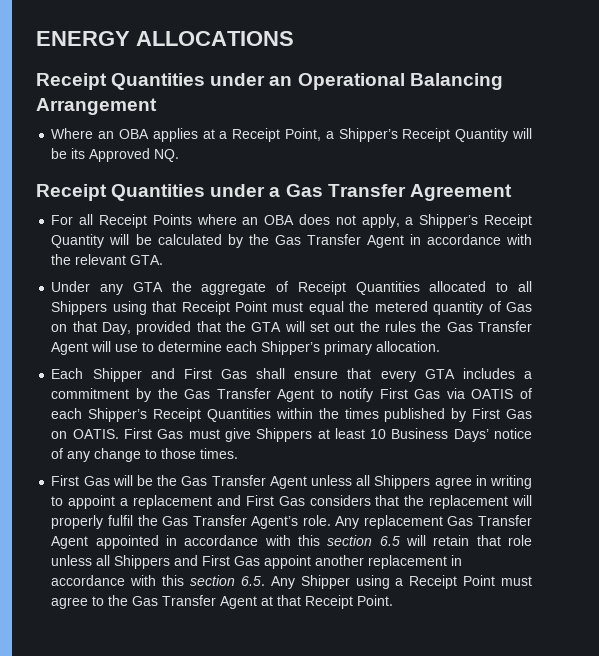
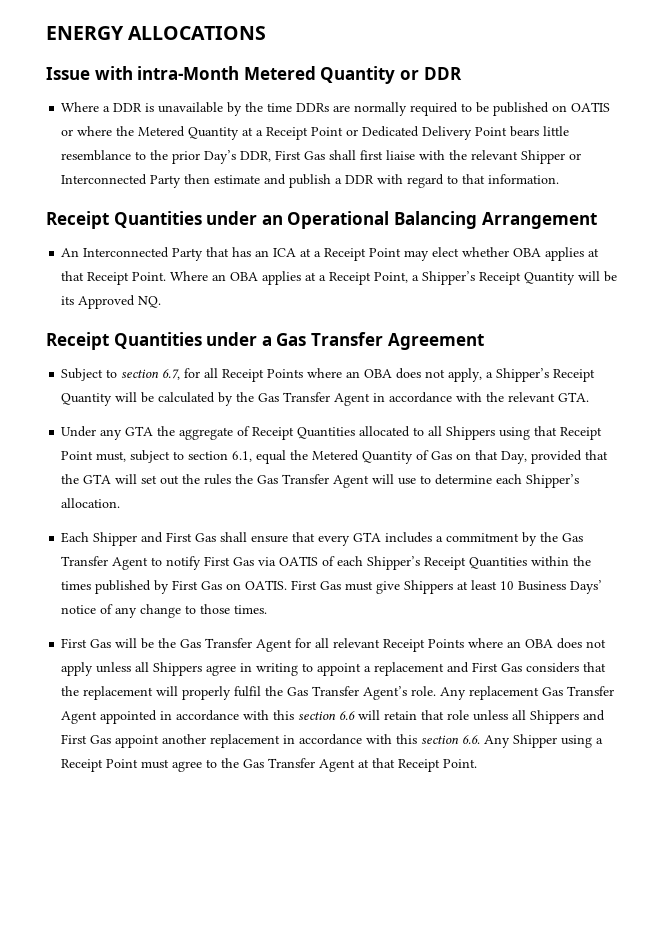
(294, 38) none -> [46,66,462,84] [61,102,611,116] [61,126,570,140] [61,150,582,164] [61,174,560,188] // Issue with intra-Month Metered Quantity or DDR // Where a DDR is unavailable by the time DDRs are normally required to be published on OATIS or where the Metered Quantity at a Receipt Point or Dedicated Delivery Point bears little resemblance to the prior Day’s DDR, First Gas shall first liaise with the relevant Shipper or Interconnected Party then estimate and publish a DDR with regard to that information.
(157, 106) none -> [61,247,600,261] [61,271,167,285] An Interconnected Party that has an ICA at a Receipt Point may elect whether OBA applies at that Receipt Point.
[51,215,74,225] For -> [61,368,201,381] Subject to section 6.7, for
[272,301,484,315] must equal the metered quantity -> [96,450,414,464] must, subject to section 6.1, equal the Metered Quantity
[324,341,373,355] primary -> (580, 481) none
(307, 482) none -> [295,638,607,652] [61,662,94,676] for all relevant Receipt Points where an OBA does not apply
[379,536,400,546] 6.5 -> [339,711,356,720] 6.6
[240,576,265,586] 6.5. -> [462,735,481,744] 6.6.

